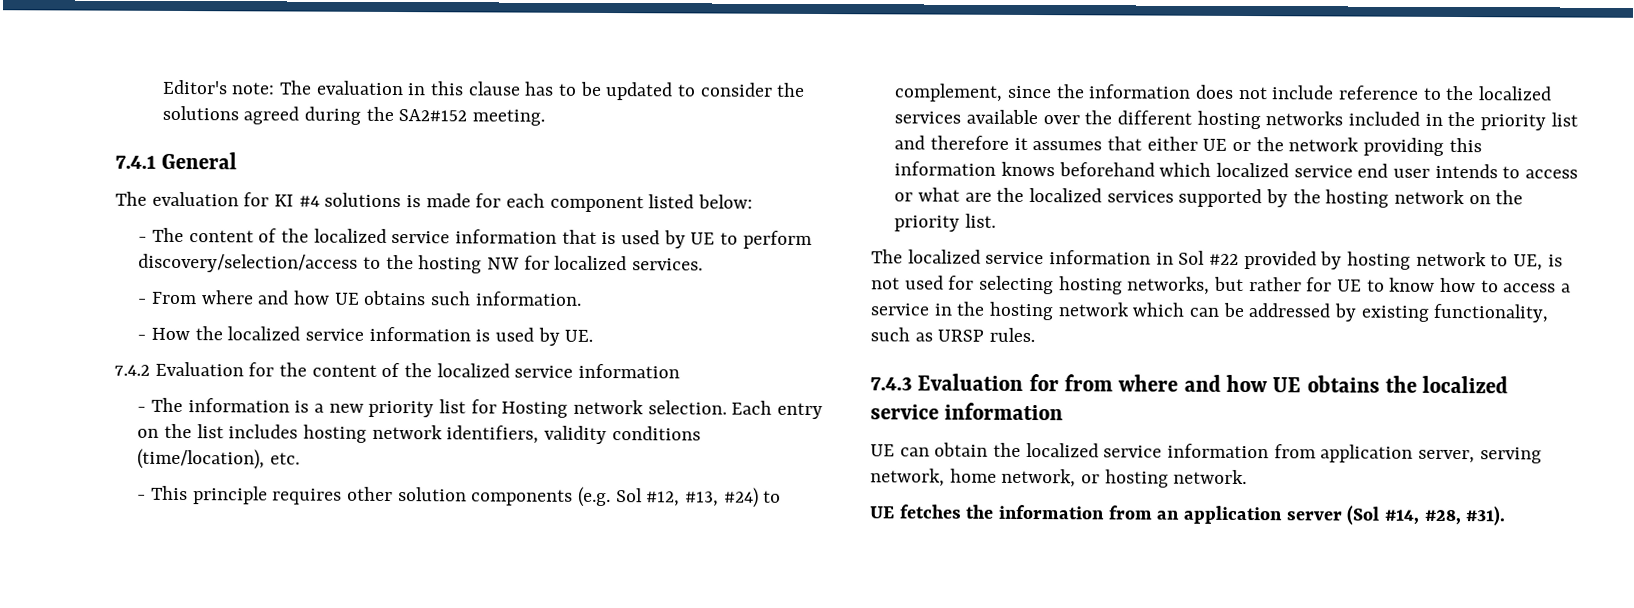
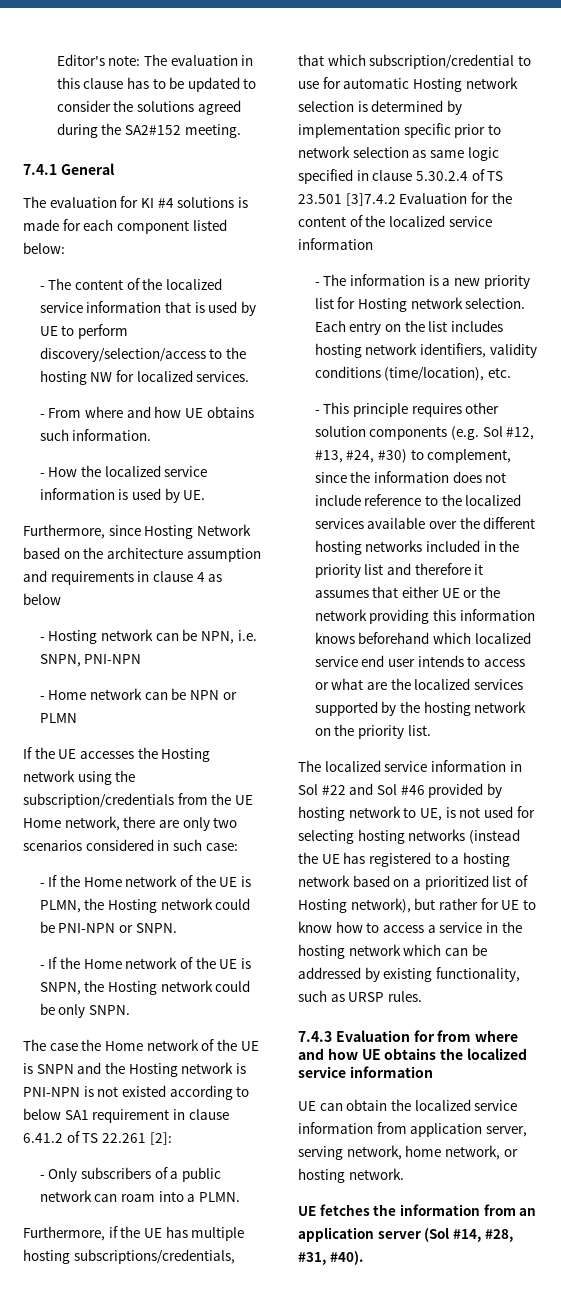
[114,364,150,376] 7.4.2 -> [23,524,251,539] [23,547,261,562] [23,570,223,585] [23,593,61,605] [39,629,257,644] [39,654,142,667] [39,688,237,700] [39,713,77,723] [23,747,211,762] [23,770,136,785] [23,793,253,808] [23,816,238,831] [23,839,238,851] [39,875,251,887] [39,898,251,913] [39,921,177,933] [39,957,251,969] [39,980,251,995] [39,1003,131,1018] [23,1039,259,1051] [23,1062,246,1077] [23,1085,250,1100] [23,1108,229,1123] [23,1131,172,1145] [39,1167,222,1182] [39,1190,241,1202] [23,1226,245,1241] [23,1249,235,1264] [298,54,531,69] [298,77,518,92] [298,100,462,115] [298,123,501,138] [298,146,499,161] [298,169,504,184] [298,193,396,206] Furthermore, since Hosting Network based on the architecture assumption and requirements in clause 4 as below // - Hosting network can be NPN, i.e. SNPN, PNI-NPN // - Home network can be NPN or PLMN // If the UE accesses the Hosting network using the subscription/credentials from the UE Home network, there are only two scenarios considered in such case: // - If the Home network of the UE is PLMN, the Hosting network could be PNI-NPN or SNPN. // - If the Home network of the UE is SNPN, the Hosting network could be only SNPN. // The case the Home network of the UE is SNPN and the Hosting network is PNI-NPN is not existed according to below SA1 requirement in clause 6.41.2 of TS 22.261 [2]: // - Only subscribers of a public network can roam into a PLMN. // Furthermore, if the UE has multiple hosting subscriptions/credentials, that which subscription/credential to use for automatic Hosting network selection is determined by implementation specific prior to network selection as same logic specified in clause 5.30.2.4 of TS 23.501 [3]7.4.2
[723,487,759,508] #24) -> [346,449,408,463] #24, #30)
(1240, 259) none -> [349,783,425,795] and Sol #46
[1127,276,1211,295] networks, -> [408,829,520,844] [298,852,510,867] [298,875,528,890] [298,898,411,913] networks (instead the UE has registered to a hosting network based on a prioritized list of Hosting network),
[1465,506,1507,527] #31). -> [298,1251,363,1265] #31, #40).

